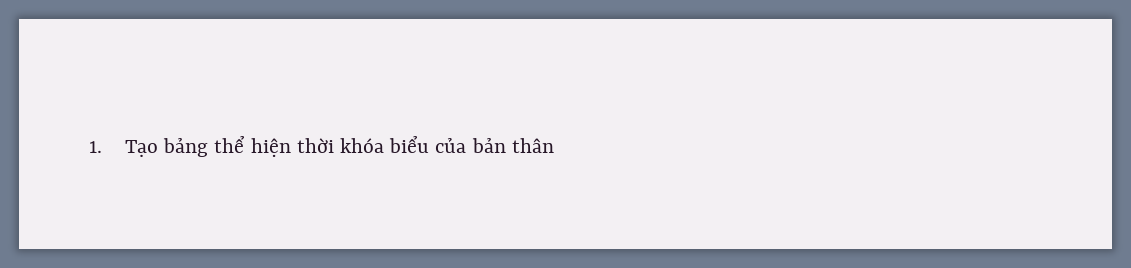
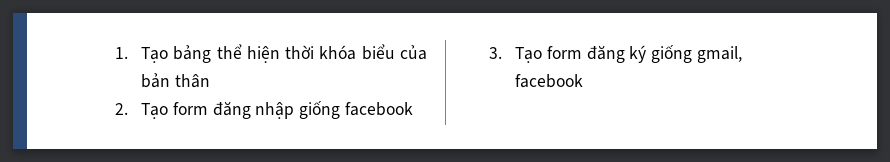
(554, 145) none -> [115,101,413,119] [489,45,742,63] [515,74,584,88] // 2. Tạo form đăng nhập giống facebook // 3. Tạo form đăng ký giống gmail, facebook

